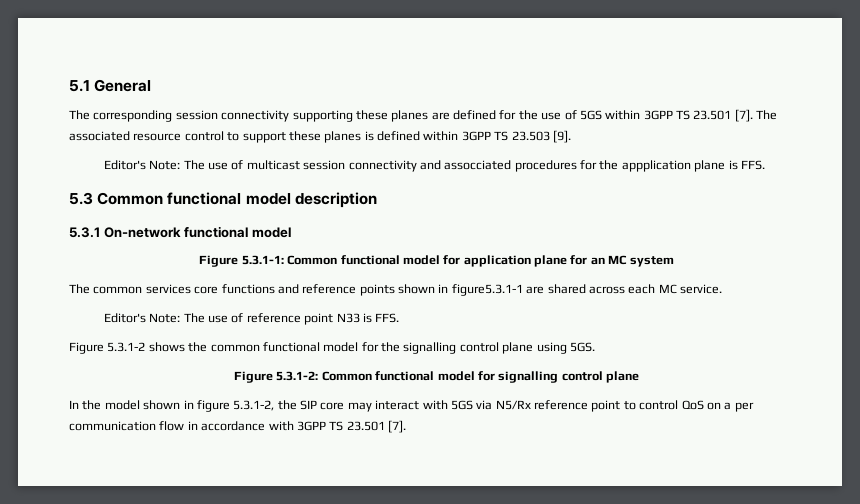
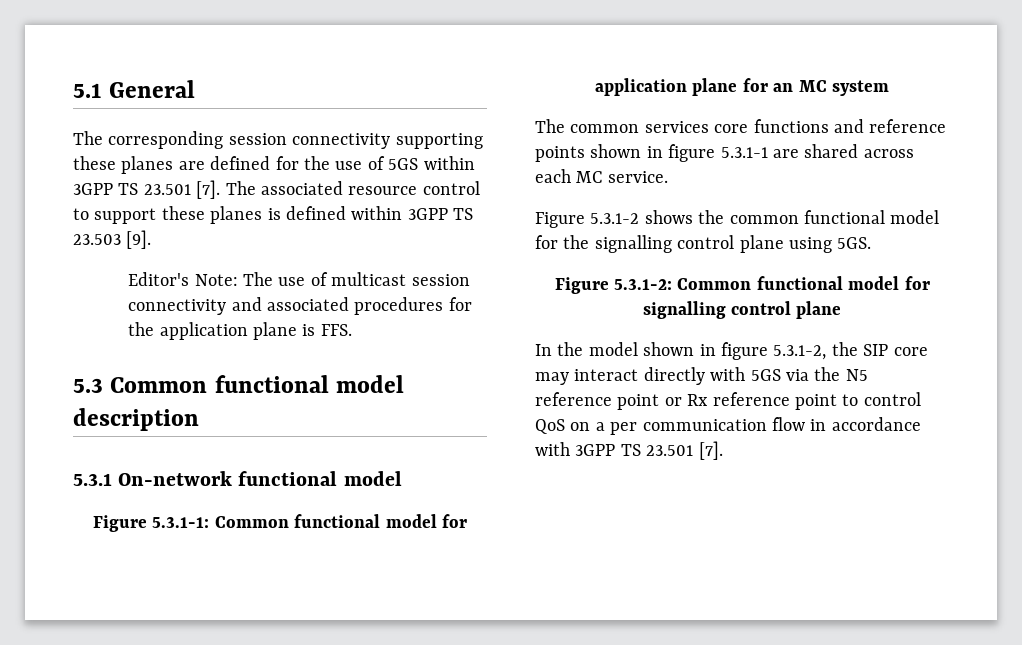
[444,160,512,170] assocciated -> [266,297,349,311] associated
[621,160,691,172] appplication -> [159,322,248,340] application
[451,284,523,296] figure5.3.1-1 -> [668,144,768,162] figure 5.3.1-1
[103,313,400,325] // Editor's Note: The use of reference point N33 is FFS. -> (668, 177) none
(420, 405) none -> [643,367,705,385] directly
[495,400,531,410] N5/Rx -> [814,367,868,381] [535,392,709,410] the N5 reference point or Rx

